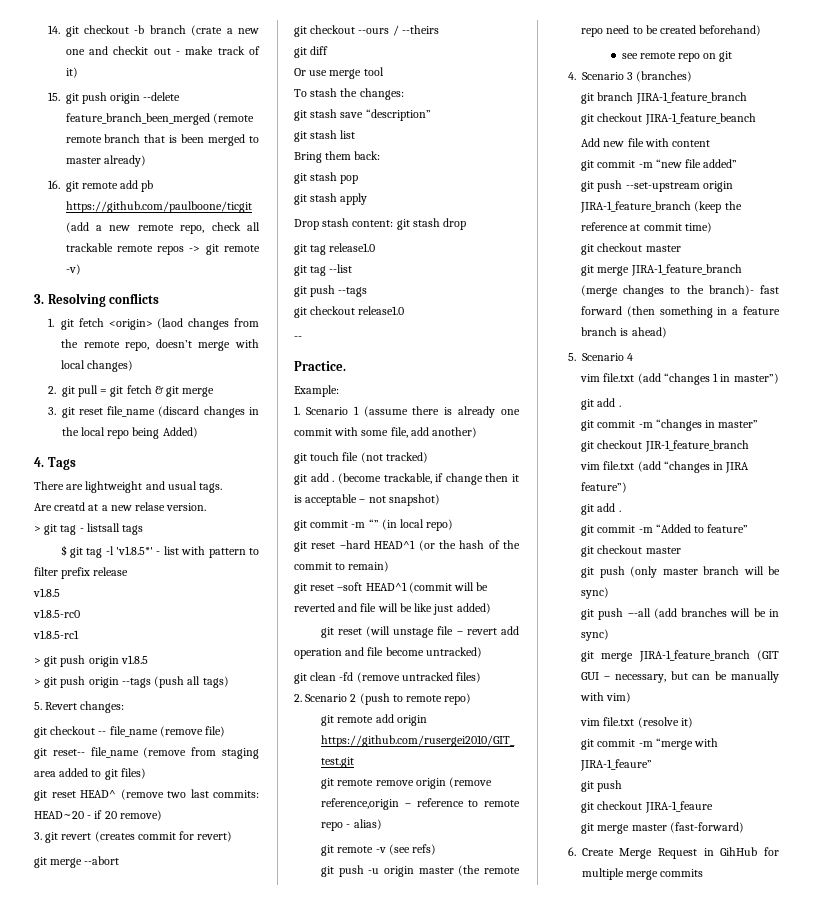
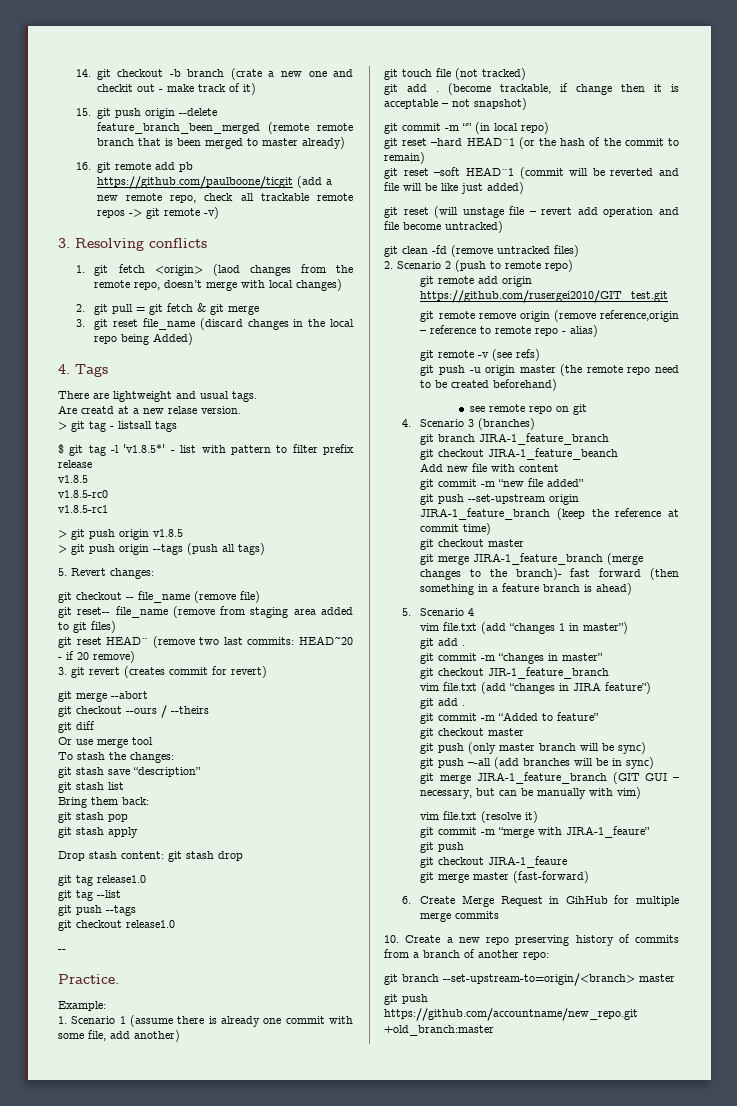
(704, 873) none -> [384,934,679,946] [384,949,549,960] [384,973,675,986] [384,994,428,1005] [384,1008,638,1021] [384,1025,494,1036] // 10. Create a new repo preserving history of commits from a branch of another repo: // git branch --set-upstream-to=origin/<branch> master // git push https://github.com/accountname/new_repo.git +old_branch:master

